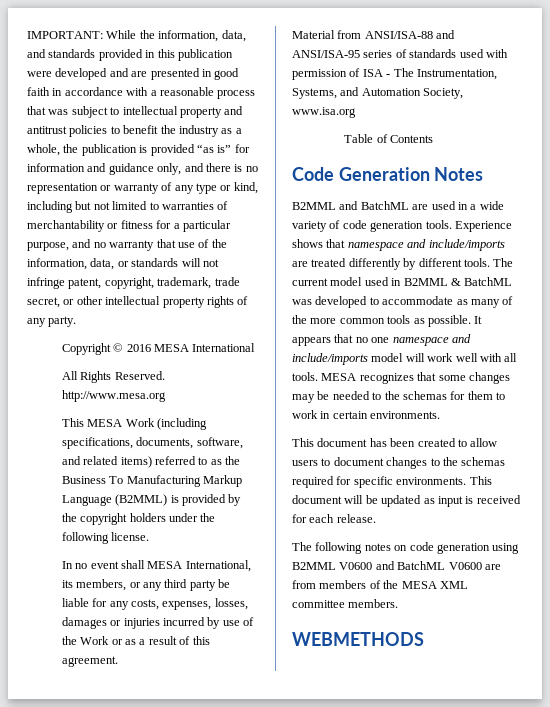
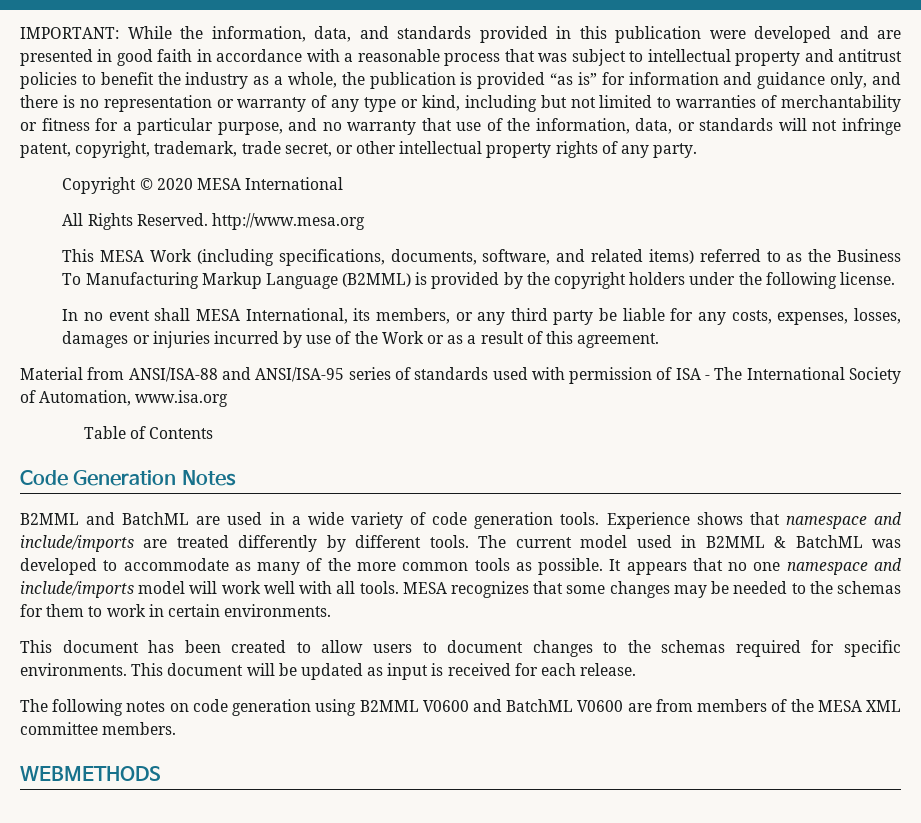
[126,344,151,352] 2016 -> [156,178,193,190] 2020
[416,69,497,80] [292,87,464,99] Instrumentation, Systems, and Automation Society, -> [746,367,901,384] [20,390,132,406] International Society of Automation,

